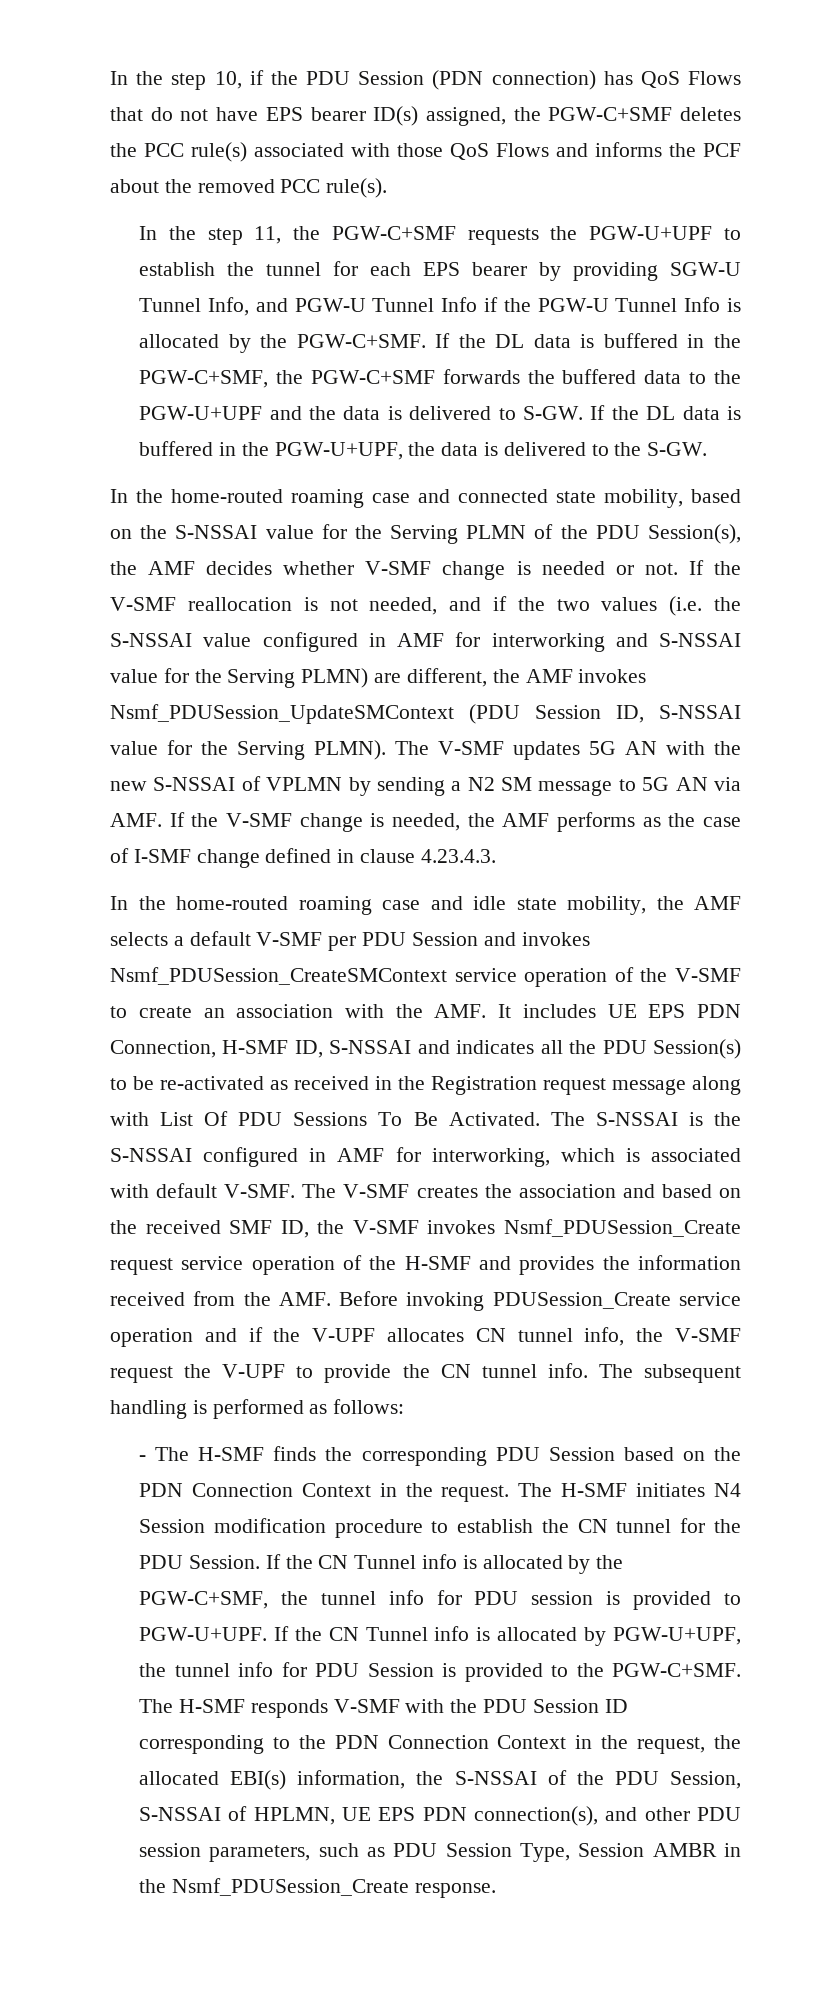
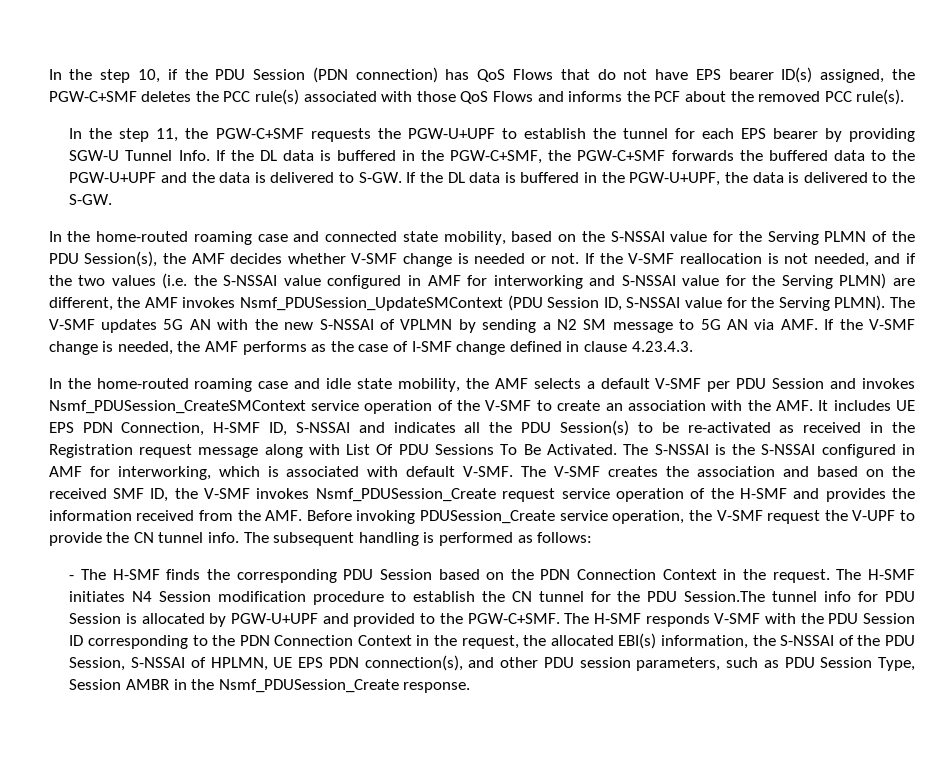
[207,297,741,316] [139,334,426,353] Info, and PGW-U Tunnel Info if the PGW-U Tunnel Info is allocated by the PGW-C+SMF. -> [178,150,210,161] Info.
[110,1327,625,1347] operation and if the V-UPF allocates CN tunnel info, -> [612,510,685,524] operation,
[188,1554,624,1574] [139,1590,741,1610] [139,1626,741,1646] [139,1663,167,1677] Session. If the CN Tunnel info is allocated by the PGW-C+SMF, the tunnel info for PDU session is provided to PGW-U+UPF. If the CN Tunnel info is allocated by PGW-U+UPF, the -> [684,591,766,602] Session.The
(457, 1670) none -> [141,613,349,627] allocated by PGW-U+UPF and

